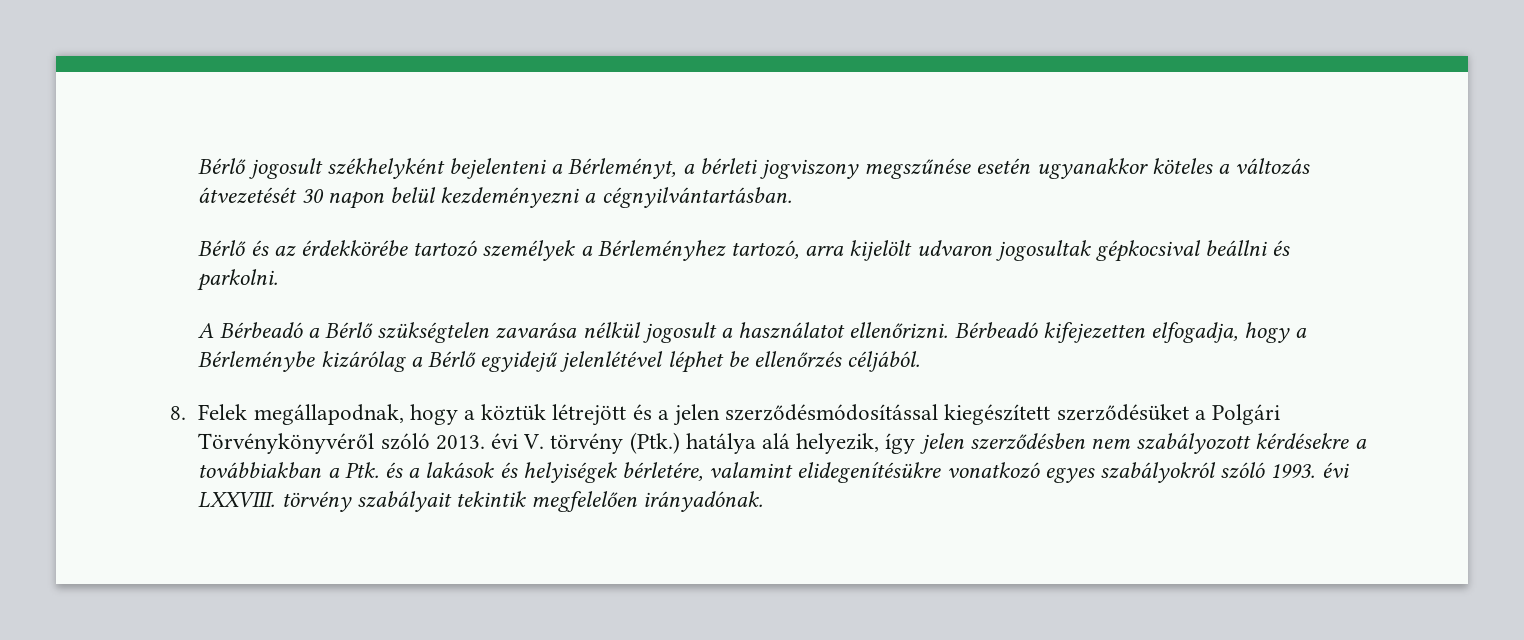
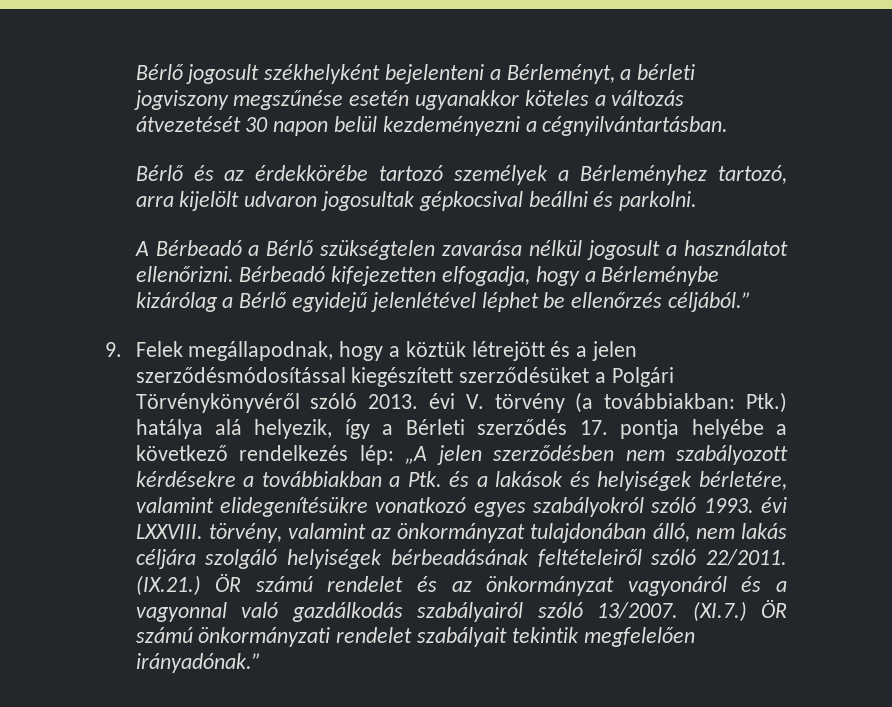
[847,351,921,372] [170,406,186,420] céljából. // 8. -> [668,292,752,312] [105,342,122,357] céljából.” // 9.
[629,432,680,454] (Ptk.) -> [575,392,787,413] (a továbbiakban: Ptk.)
(916, 443) none -> [382,419,788,439] [135,445,428,465] a Bérleti szerződés 17. pontja helyébe a következő rendelkezés lép: „A
[281,491,352,512] törvény -> [208,523,787,543] [135,549,787,569] [135,573,788,596] [135,599,787,622] [135,627,413,647] törvény, valamint az önkormányzat tulajdonában álló, nem lakás céljára szolgáló helyiségek bérbeadásának feltételeiről szóló 22/2011. (IX.21.) ÖR számú rendelet és az önkormányzat vagyonáról és a vagyonnal való gazdálkodás szabályairól szóló 13/2007. (XI.7.) ÖR számú önkormányzati rendelet
[643,491,764,512] irányadónak. -> [135,653,261,673] irányadónak.”

